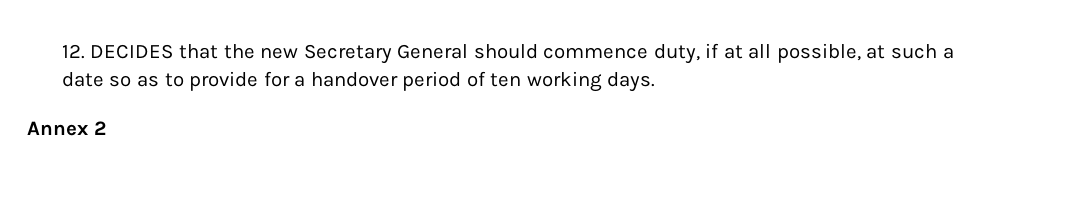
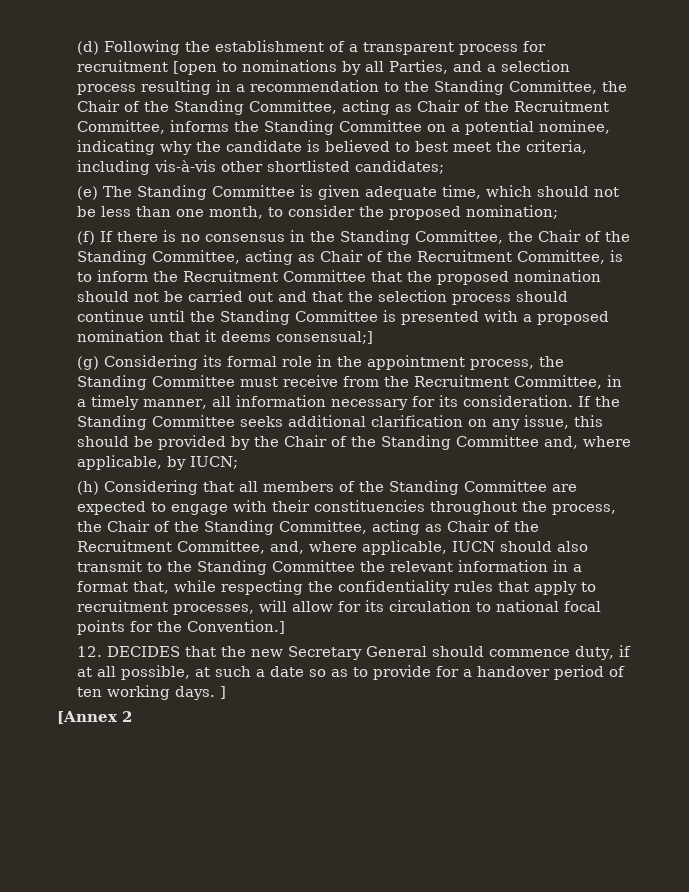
(61, 51) none -> [77,40,547,55] [77,60,571,75] [77,80,628,95] [77,100,610,115] [77,120,611,135] [77,140,588,155] [77,160,445,175] [77,185,620,200] [77,205,559,220] [77,230,631,245] [77,250,624,265] [77,270,602,285] [77,290,569,305] [77,310,610,325] [77,330,374,344] [77,355,565,370] [77,375,623,390] [77,395,620,410] [77,415,604,430] [77,435,632,450] [77,455,239,470] [77,480,578,495] [77,500,617,515] [77,520,540,535] [77,540,589,555] [77,560,583,575] [77,580,597,595] [77,600,602,615] [77,620,286,635] (d) Following the establishment of a transparent process for recruitment [open to nominations by all Parties, and a selection process resulting in a recommendation to the Standing Committee, the Chair of the Standing Committee, acting as Chair of the Recruitment Committee, informs the Standing Committee on a potential nominee, indicating why the candidate is believed to best meet the criteria, including vis-à-vis other shortlisted candidates; // (e) The Standing Committee is given adequate time, which should not be less than one month, to consider the proposed nomination; // (f) If there is no consensus in the Standing Committee, the Chair of the Standing Committee, acting as Chair of the Recruitment Committee, is to inform the Recruitment Committee that the proposed nomination should not be carried out and that the selection process should continue until the Standing Committee is presented with a proposed nomination that it deems consensual;] // (g) Considering its formal role in the appointment process, the Standing Committee must receive from the Recruitment Committee, in a timely manner, all information necessary for its consideration. If the Standing Committee seeks additional clarification on any issue, this should be provided by the Chair of the Standing Committee and, where applicable, by IUCN; // (h) Considering that all members of the Standing Committee are expected to engage with their constituencies throughout the process, the Chair of the Standing Committee, acting as Chair of the Recruitment Committee, and, where applicable, IUCN should also transmit to the Standing Committee the relevant information in a format that, while respecting the confidentiality rules that apply to recruitment processes, will allow for its circulation to national focal points for the Convention.] //
[27,121,88,136] // Annex -> [220,686,227,699] [57,711,118,724] ] // [Annex

